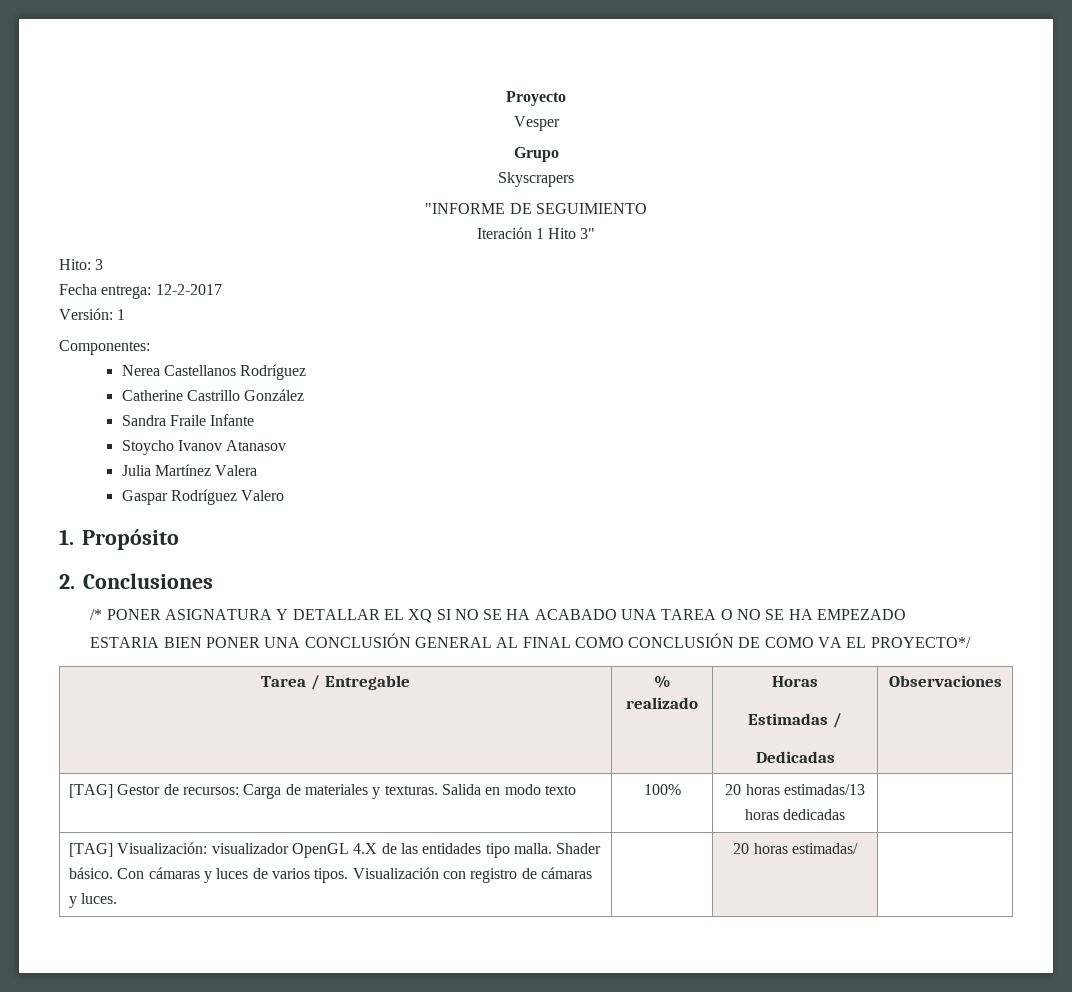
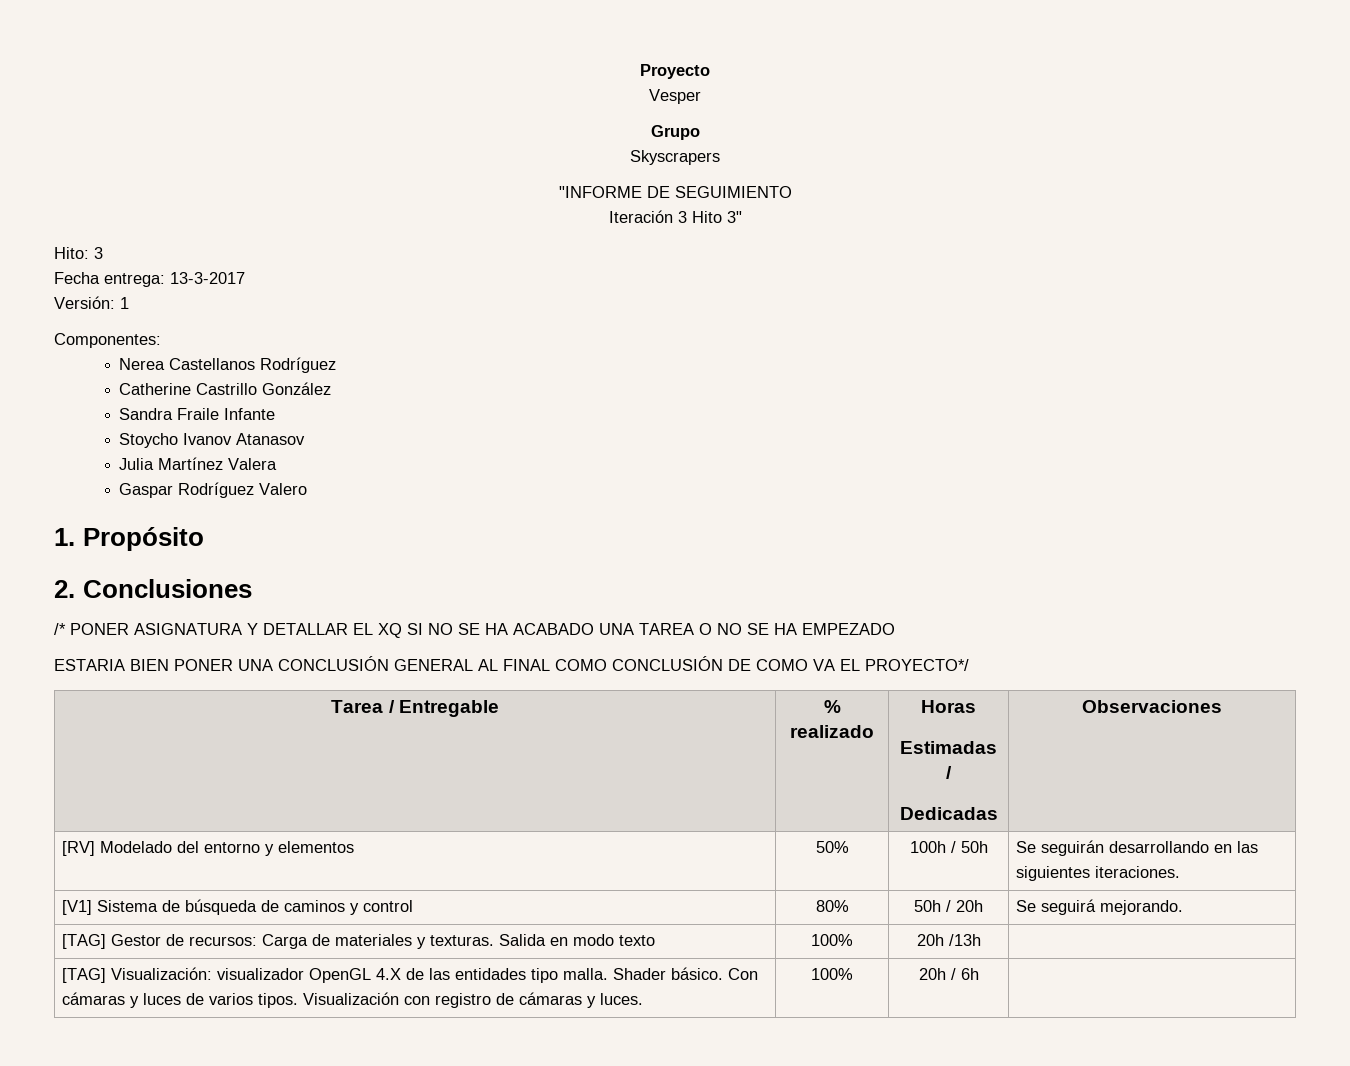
[535,228,544,239] 1 -> [677,211,687,223] 3
[155,284,222,295] 12-2-2017 -> [170,272,245,284] 13-3-2017
(1002, 681) none -> [62,841,355,856] [815,841,849,853] [909,841,988,853] [1016,840,1259,856] [1016,866,1181,881] [62,899,414,915] [815,900,849,912] [914,900,983,912] [1016,899,1184,915] // [RV] Modelado del entorno y elementos | 50% | 100h / 50h | Se seguirán desarrollando en las siguientes iteraciones. // [V1] Sistema de búsqueda de caminos y control | 80% | 50h / 20h | Se seguirá mejorando.
[725,784,865,795] [744,809,846,820] 20 horas estimadas/13 horas dedicadas -> [916,934,981,946] 20h /13h
[733,843,858,854] | 20 horas estimadas/ -> [811,968,853,980] [918,968,979,980] 100% | 20h / 6h

